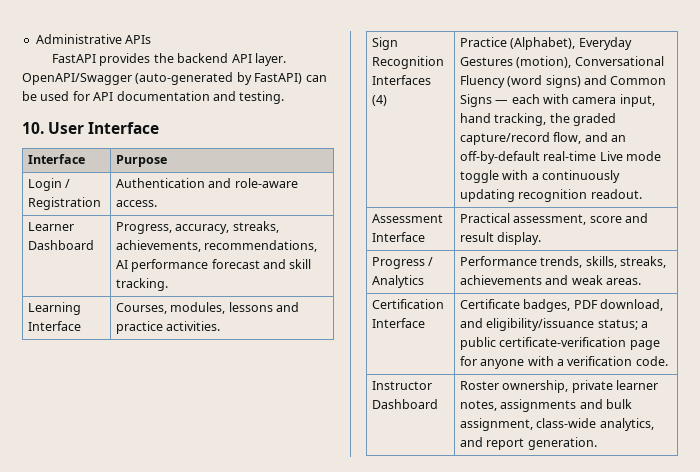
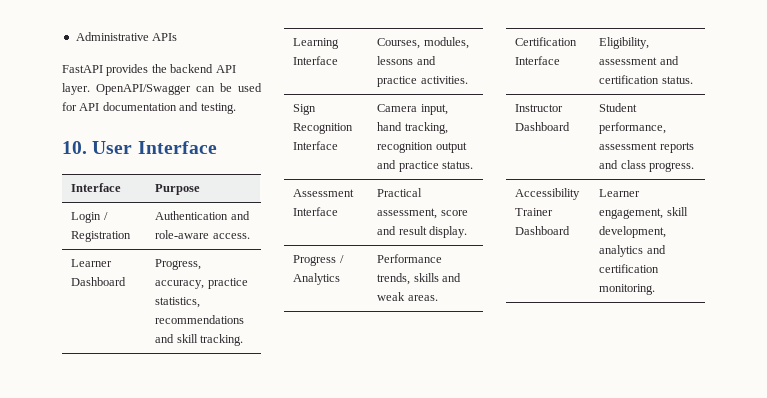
[135,72,303,85] (auto-generated by FastAPI) -> (191, 89) none
[232,221,279,233] [115,240,318,252] [115,259,260,272] streaks, achievements, recommendations, AI performance forecast -> [207,278,248,289] [155,297,201,308] [155,315,245,324] practice statistics, recommendations
[371,75,431,85] [371,95,387,106] [459,37,632,50] [459,56,664,68] [459,75,667,88] [459,94,655,107] [459,113,616,126] [459,132,626,145] [459,151,661,164] [459,170,620,183] [459,189,642,202] Interfaces (4) | Practice (Alphabet), Everyday Gestures (motion), Conversational Fluency (word signs) and Common Signs — each with camera input, hand tracking, the graded capture/record flow, and an off-by-default real-time Live mode toggle with a continuously updating recognition readout. -> [293,141,339,150] [377,104,448,115] [377,122,448,134] [377,142,467,153] [377,160,473,172] Interface | Camera input, hand tracking, recognition output and practice status.
[585,256,666,268] [459,275,542,285] skills, streaks, achievements -> [413,273,439,282] skills
[459,299,663,312] [459,318,648,331] [459,337,660,350] [459,356,668,369] [371,381,432,390] [371,399,438,409] [459,380,658,393] [459,399,632,412] [459,418,654,431] [459,437,597,450] Certificate badges, PDF download, and eligibility/issuance status; a public certificate-verification page for anyone with a verification code. // Instructor Dashboard | Roster ownership, private learner notes, assignments and bulk assignment, class-wide analytics, and report generation. -> [599,37,650,49] [599,56,679,65] [599,75,693,84] [515,104,564,112] [515,122,571,131] [599,103,638,112] [599,122,667,134] [599,142,694,153] [599,160,694,172] [515,188,581,200] [515,208,554,216] [515,226,571,235] [599,189,641,197] [599,207,688,219] [599,226,667,238] [599,245,666,257] [599,264,660,273] [599,284,656,295] Eligibility, assessment and certification status. // Instructor Dashboard | Student performance, assessment reports and class progress. // Accessibility Trainer Dashboard | Learner engagement, skill development, analytics and certification monitoring.

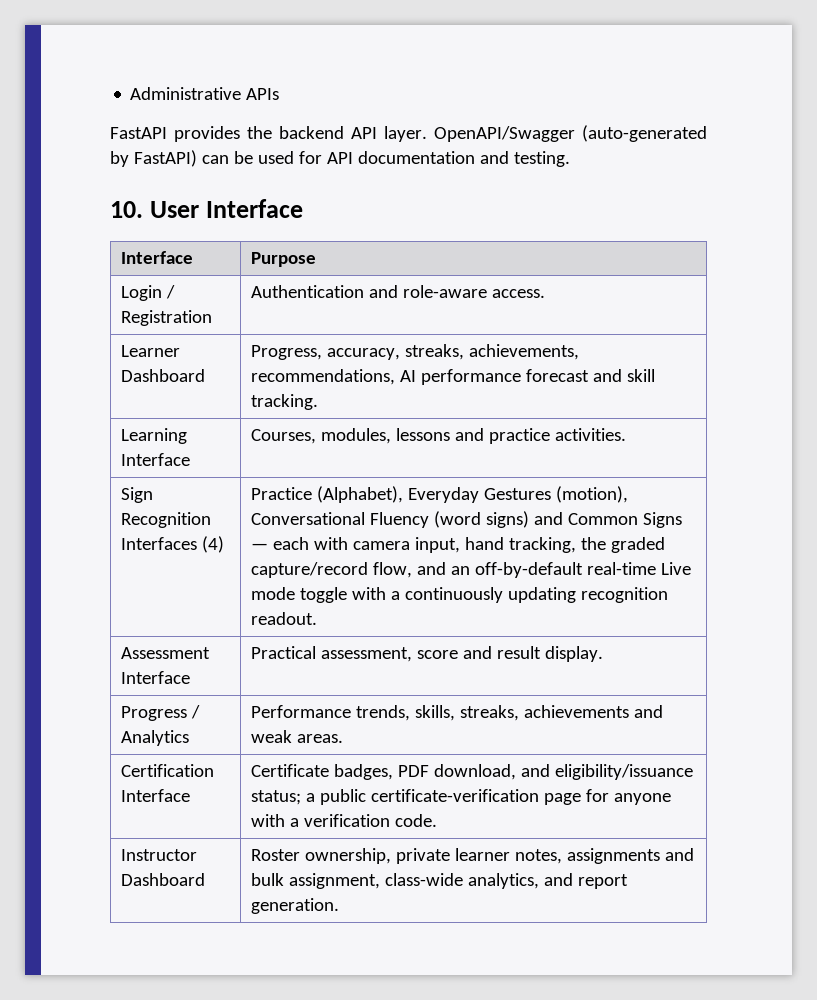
(191, 89) none -> [582,125,707,142] [110,150,197,167] (auto-generated by FastAPI)
[207,278,248,289] [155,297,201,308] [155,315,245,324] practice statistics, recommendations -> [404,344,579,360] [250,369,589,385] streaks, achievements, recommendations, AI performance forecast
[293,141,339,150] [377,104,448,115] [377,122,448,134] [377,142,467,153] [377,160,473,172] Interface | Camera input, hand tracking, recognition output and practice status. -> [120,536,224,553] [250,486,628,503] [250,511,682,528] [250,537,665,553] [250,562,691,578] [250,587,668,603] [250,612,317,625] Interfaces (4) | Practice (Alphabet), Everyday Gestures (motion), Conversational Fluency (word signs) and Common Signs — each with camera input, hand tracking, the graded capture/record flow, and an off-by-default real-time Live mode toggle with a continuously updating recognition readout.
[413,273,439,282] skills -> [414,705,629,721] skills, streaks, achievements
[599,37,650,49] [599,56,679,65] [599,75,693,84] [515,104,564,112] [515,122,571,131] [599,103,638,112] [599,122,667,134] [599,142,694,153] [599,160,694,172] [515,188,581,200] [515,208,554,216] [515,226,571,235] [599,189,641,197] [599,207,688,219] [599,226,667,238] [599,245,666,257] [599,264,660,273] [599,284,656,295] Eligibility, assessment and certification status. // Instructor Dashboard | Student performance, assessment reports and class progress. // Accessibility Trainer Dashboard | Learner engagement, skill development, analytics and certification monitoring. -> [250,764,693,780] [250,789,671,805] [250,814,437,827] [120,849,197,861] [120,873,205,886] [250,848,694,864] [250,873,628,889] [250,898,339,914] Certificate badges, PDF download, and eligibility/issuance status; a public certificate-verification page for anyone with a verification code. // Instructor Dashboard | Roster ownership, private learner notes, assignments and bulk assignment, class-wide analytics, and report generation.

